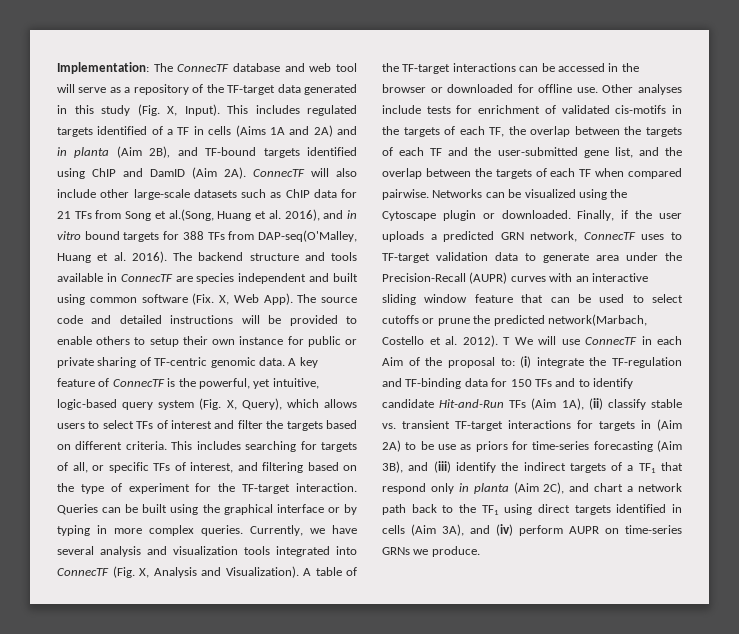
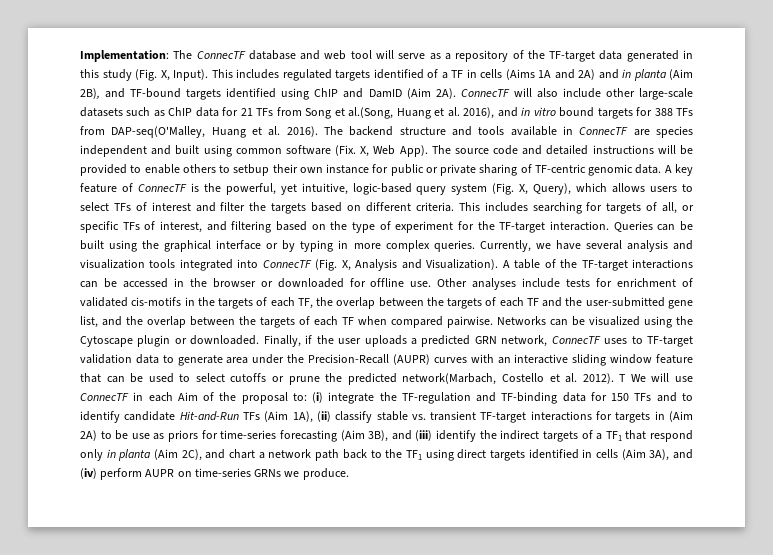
[149,337,179,347] setup -> [233,164,270,176] setbup

